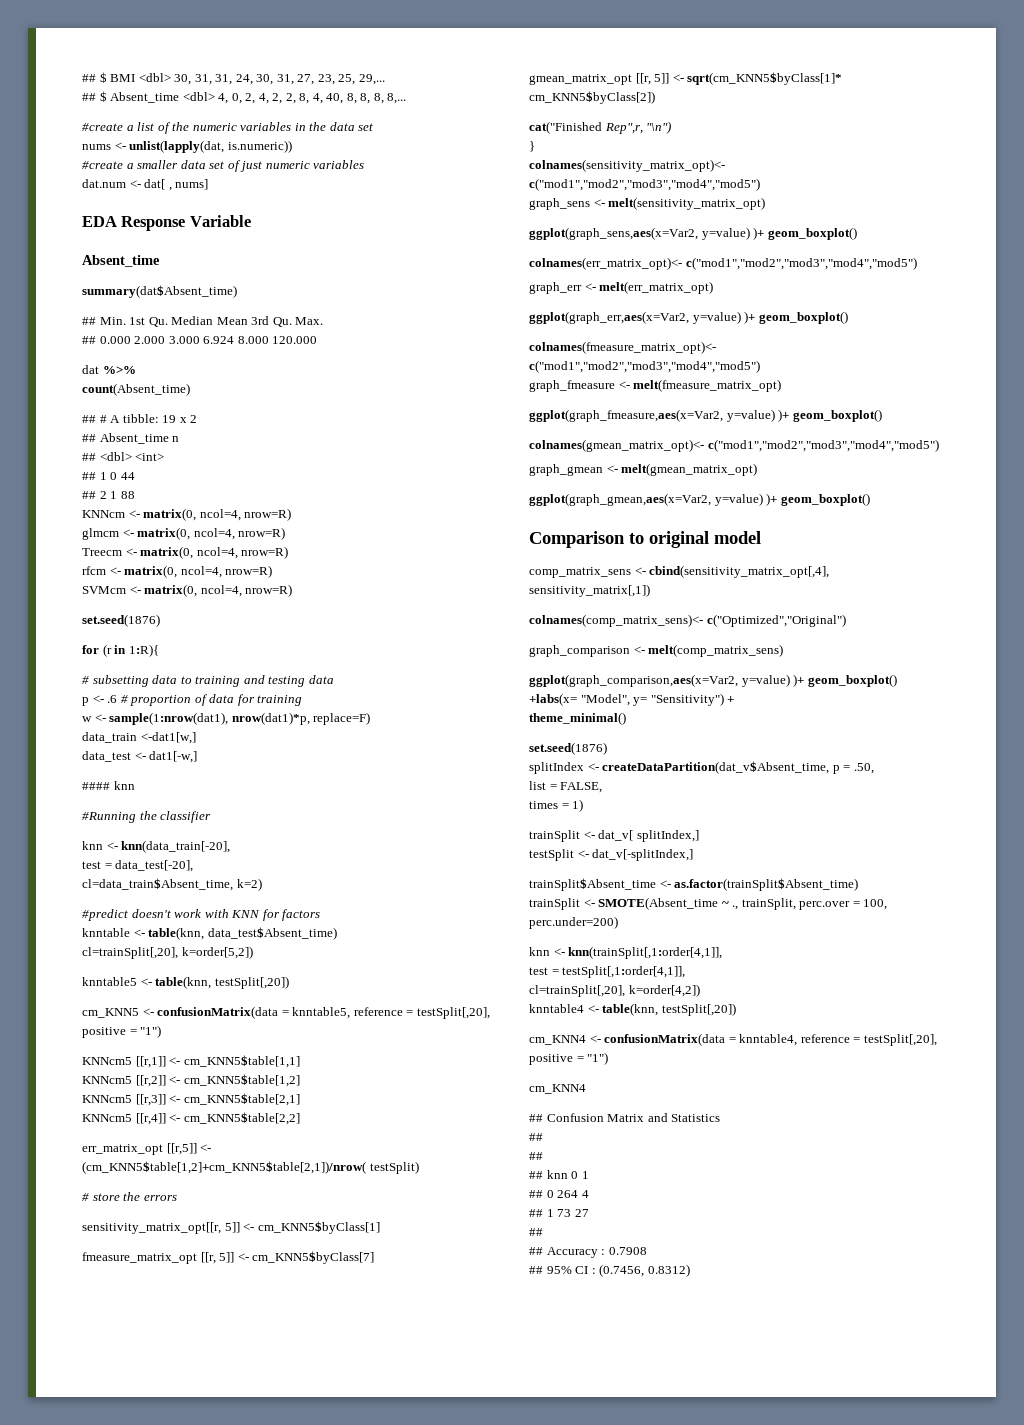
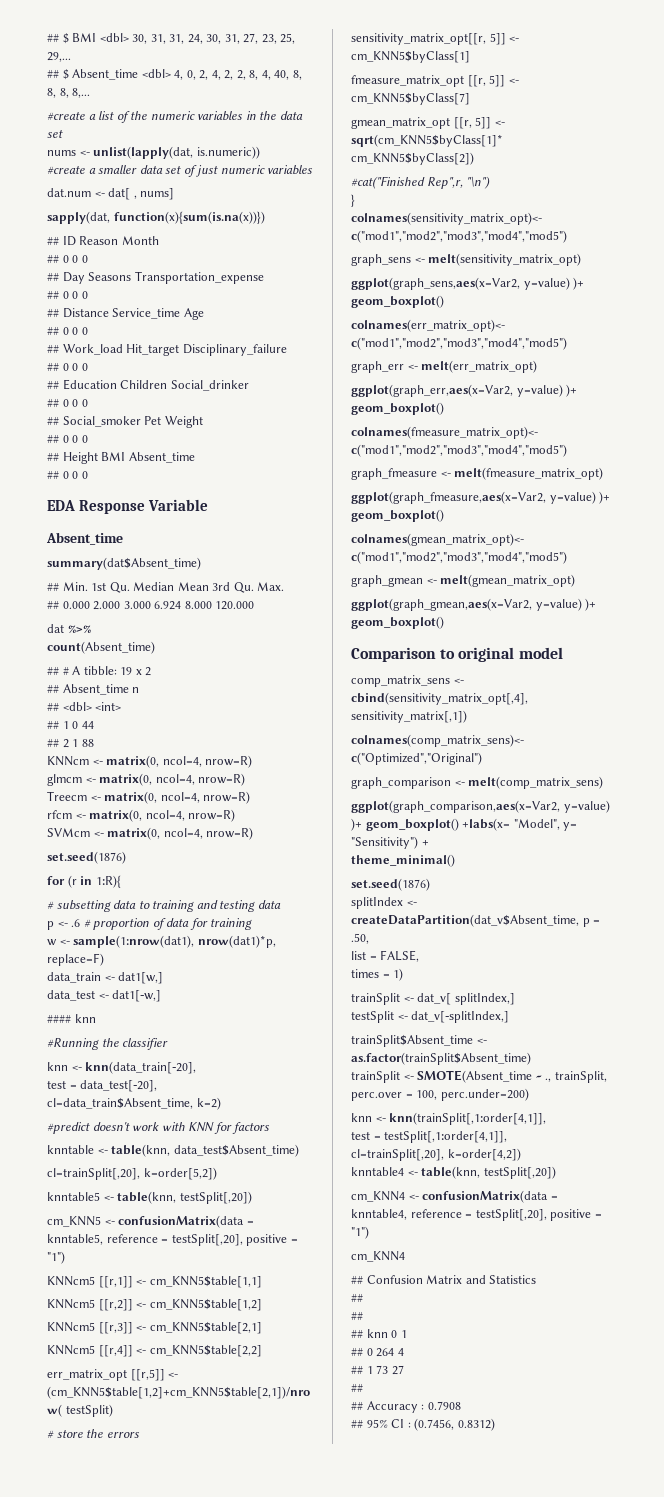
(209, 184) none -> [47,211,265,224] [47,236,159,246] [47,254,88,264] [47,271,264,284] [47,290,88,300] [47,308,204,320] [47,326,88,336] [47,344,287,356] [47,362,88,372] [47,379,249,391] [47,398,88,408] [47,416,203,428] [47,434,88,444] [47,452,195,464] [47,470,88,480] // sapply(dat, function(x){sum(is.na(x))}) // ## ID Reason Month // ## 0 0 0 // ## Day Seasons Transportation_expense // ## 0 0 0 // ## Distance Service_time Age // ## 0 0 0 // ## Work_load Hit_target Disciplinary_failure // ## 0 0 0 // ## Education Children Social_drinker // ## 0 0 0 // ## Social_smoker Pet Weight // ## 0 0 0 // ## Height BMI Absent_time // ## 0 0 0
[140,732,196,744] <-dat1[w,] -> [104,972,164,984] <- dat1[w,]
[529,121,602,134] cat("Finished -> [351,176,425,189] #cat("Finished

